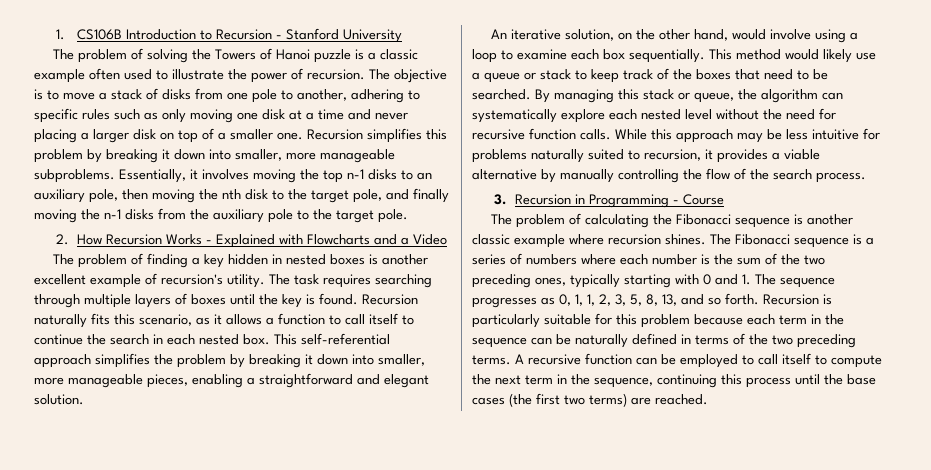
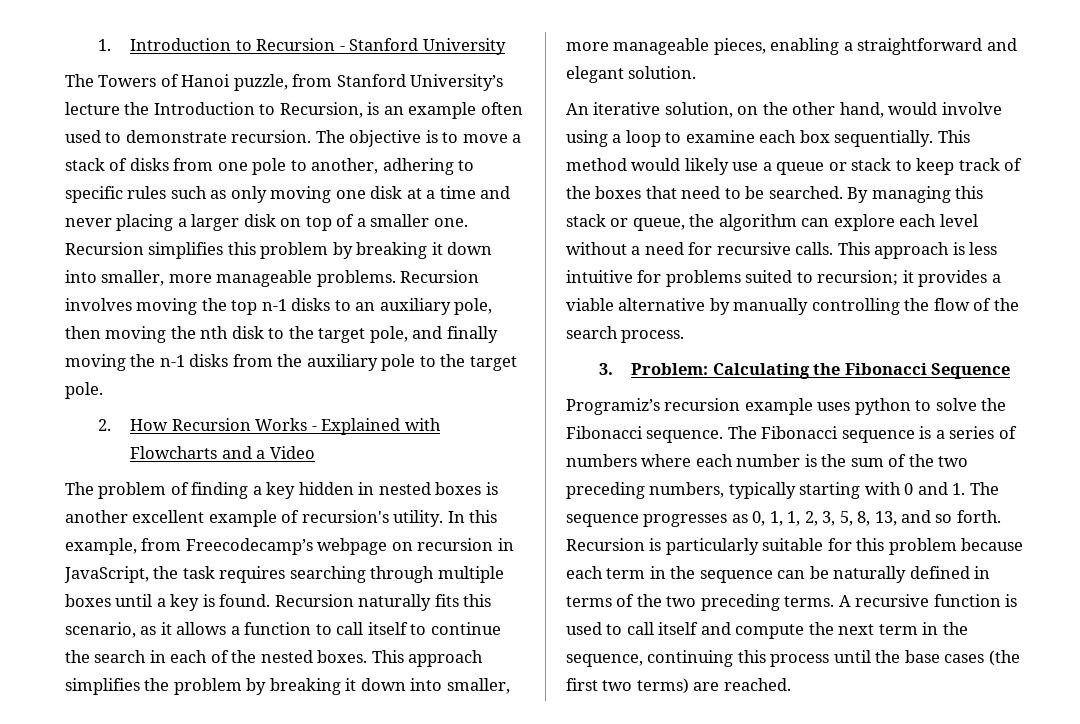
[55,29,123,40] 1. CS106B -> [97,39,111,51] 1.
[78,48,419,63] [34,68,303,83] problem of solving the Towers of Hanoi puzzle is a classic example often used to illustrate the power of -> [98,74,504,91] [65,102,523,119] [65,130,227,143] Towers of Hanoi puzzle, from Stanford University’s lecture the Introduction to Recursion, is an example often used to demonstrate
[34,169,198,183] subproblems. Essentially, it -> [316,270,480,287] problems. Recursion
[269,274,290,285] The -> [447,510,498,523] [65,538,514,555] [64,566,179,583] In this example, from Freecodecamp’s webpage on recursion in JavaScript, the
[135,293,187,308] layers of -> (504, 574) none
[259,294,278,305] the -> [156,598,166,607] a
[199,333,390,345] nested box. This self-referential -> [210,650,404,663] of the nested boxes. This
[472,109,557,123] systematically -> (830, 222) none
[641,109,681,120] nested -> (937, 220) none
[763,109,782,120] the -> [631,246,641,255] a
[529,128,782,143] function calls. While this approach may be -> [795,242,965,259] calls. This approach is
[531,149,584,163] naturally -> (741, 278) none
[644,149,701,161] recursion, -> [817,270,899,286] recursion;
[515,194,725,208] [491,213,854,228] [472,234,706,248] Recursion in Programming - Course // The problem of calculating the Fibonacci sequence is another classic example where recursion shines. -> [631,363,1011,379] [566,398,1007,415] [566,426,724,443] Problem: Calculating the Fibonacci Sequence // Programiz’s recursion example uses python to solve the Fibonacci sequence.
[535,277,566,286] ones, -> [649,482,725,498] numbers,
[636,353,827,368] can be employed to call itself to -> [1005,594,1018,607] [566,622,731,635] is used to call itself and

